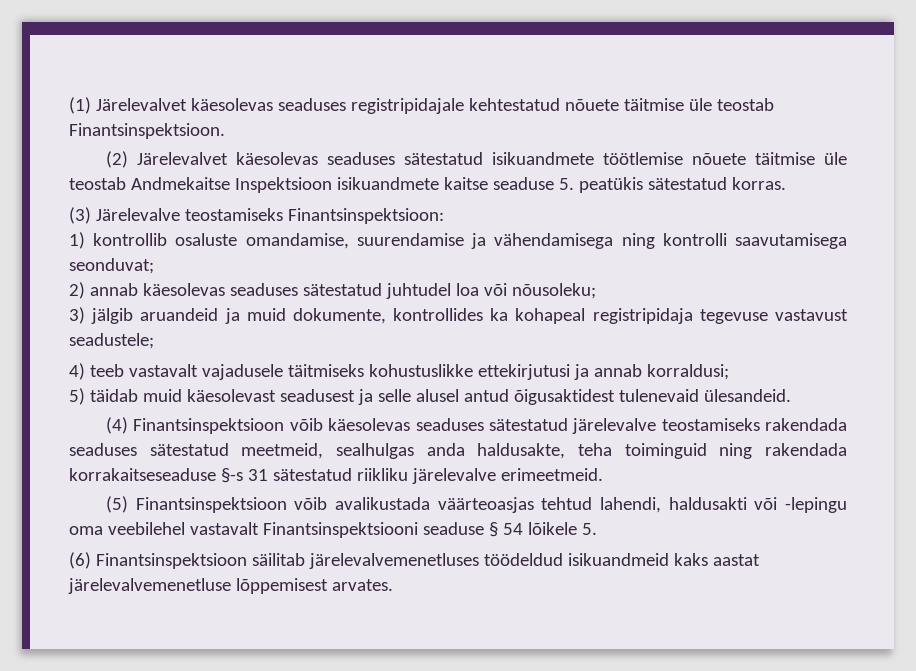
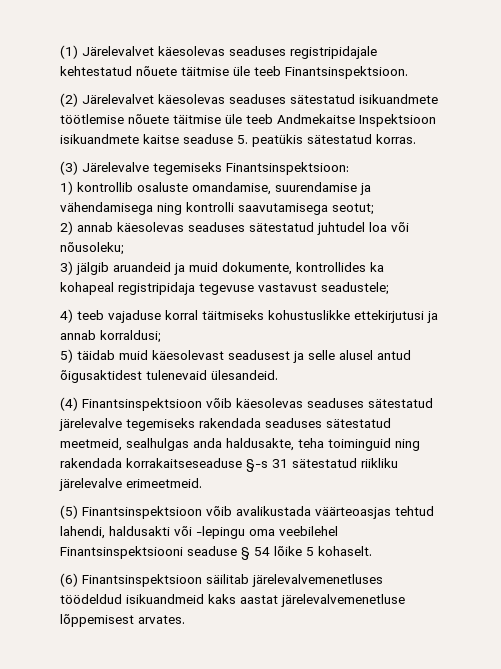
[716,98,774,111] teostab -> [254,66,281,76] teeb
[69,177,126,190] teostab -> [246,114,273,124] teeb
[184,208,283,221] teostamiseks -> [153,162,222,175] tegemiseks
[69,258,154,274] seonduvat; -> [332,203,374,215] seotut;
[128,364,283,380] vastavalt vajadusele -> [108,310,198,323] vajaduse korral
[661,418,760,431] teostamiseks -> [126,418,195,431] tegemiseks
[189,522,259,535] vastavalt -> (338, 531) none
[527,522,597,535] lõikele 5. -> [274,546,372,556] lõike 5 kohaselt.

